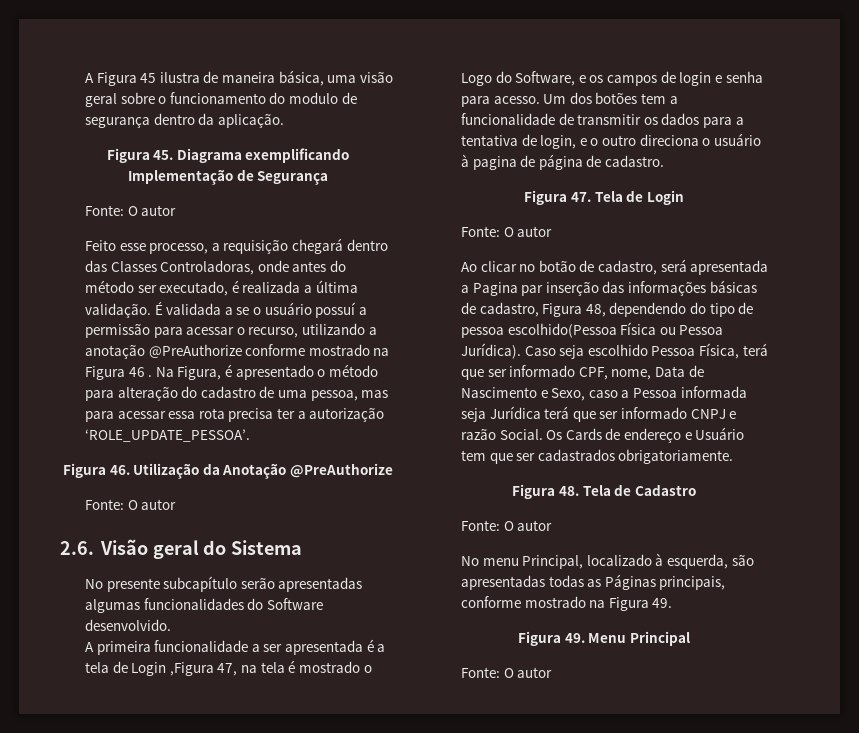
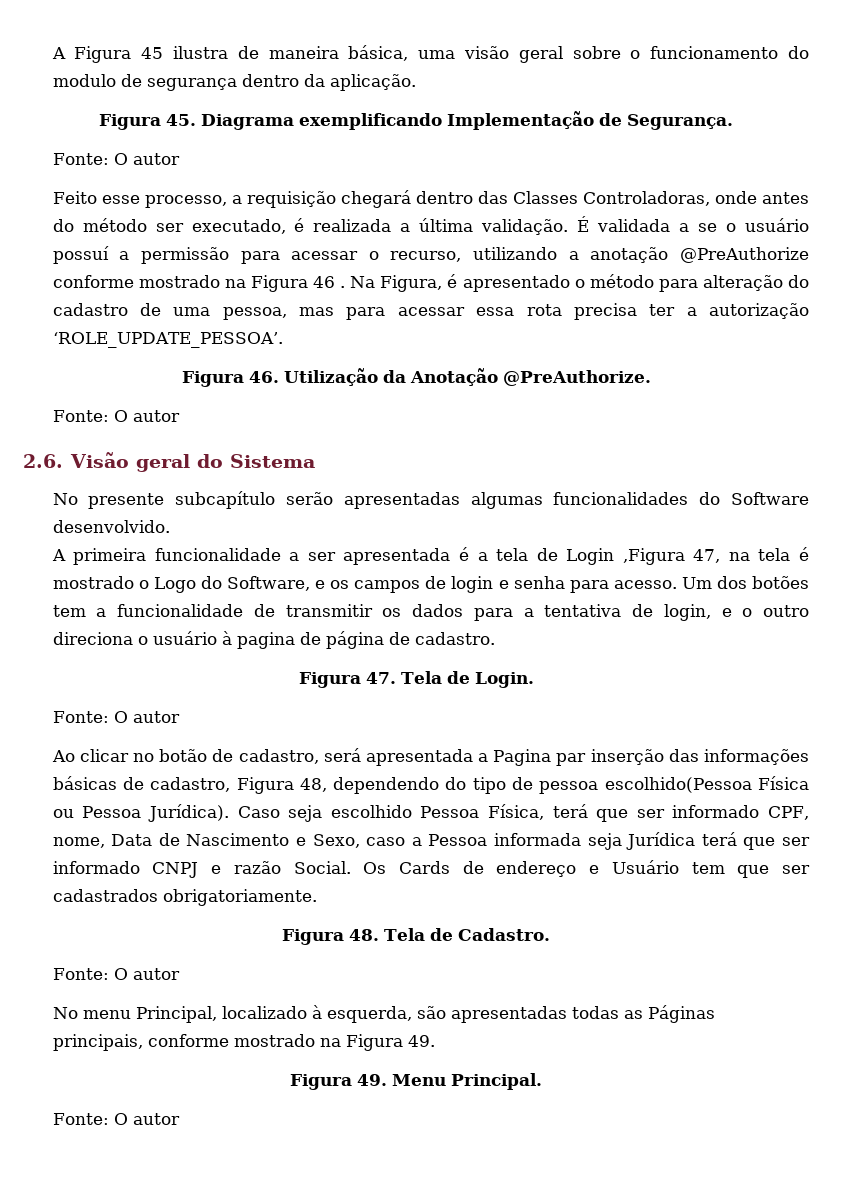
[257,171,329,185] Segurança -> [627,114,733,130] Segurança.
[290,463,394,478] @PreAuthorize -> [502,370,651,386] @PreAuthorize.
[646,190,684,205] Login -> [474,672,534,688] Login.
[634,484,696,496] Cadastro -> [457,928,550,941] Cadastro.
[629,631,690,646] Principal -> [451,1073,542,1090] Principal.

